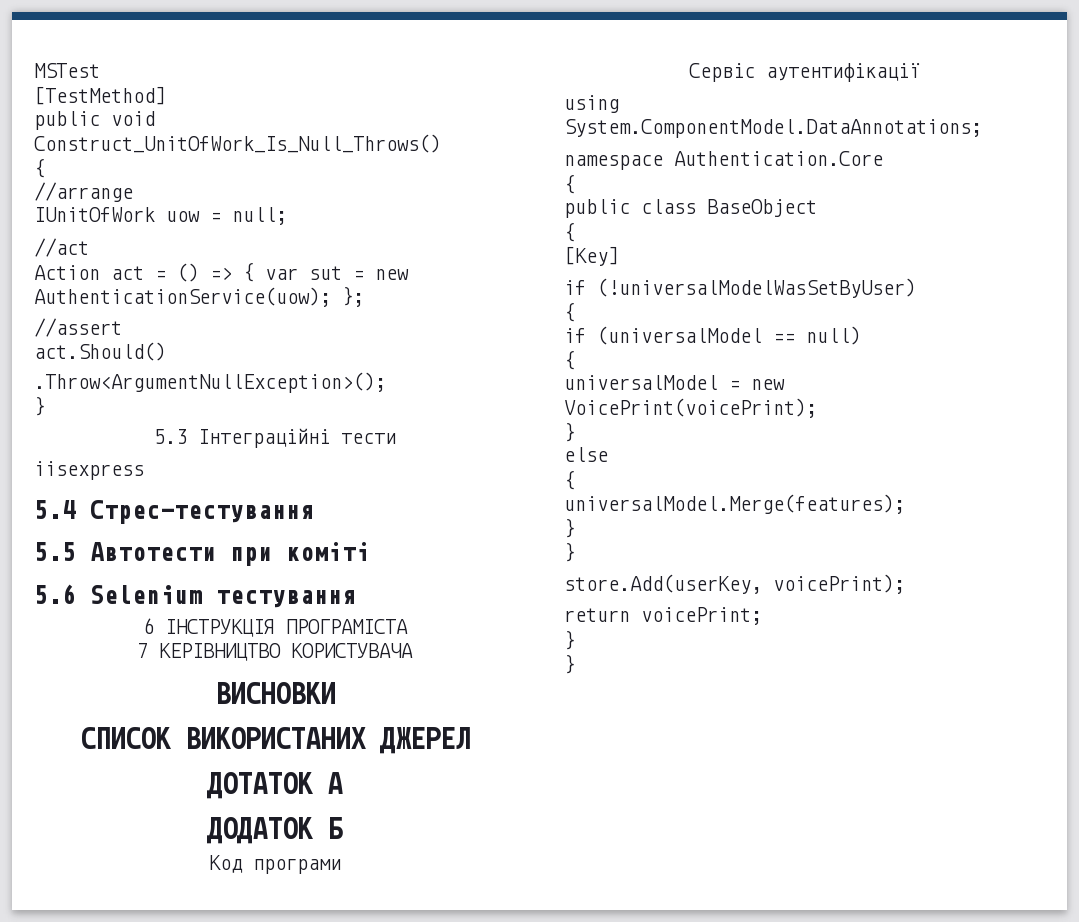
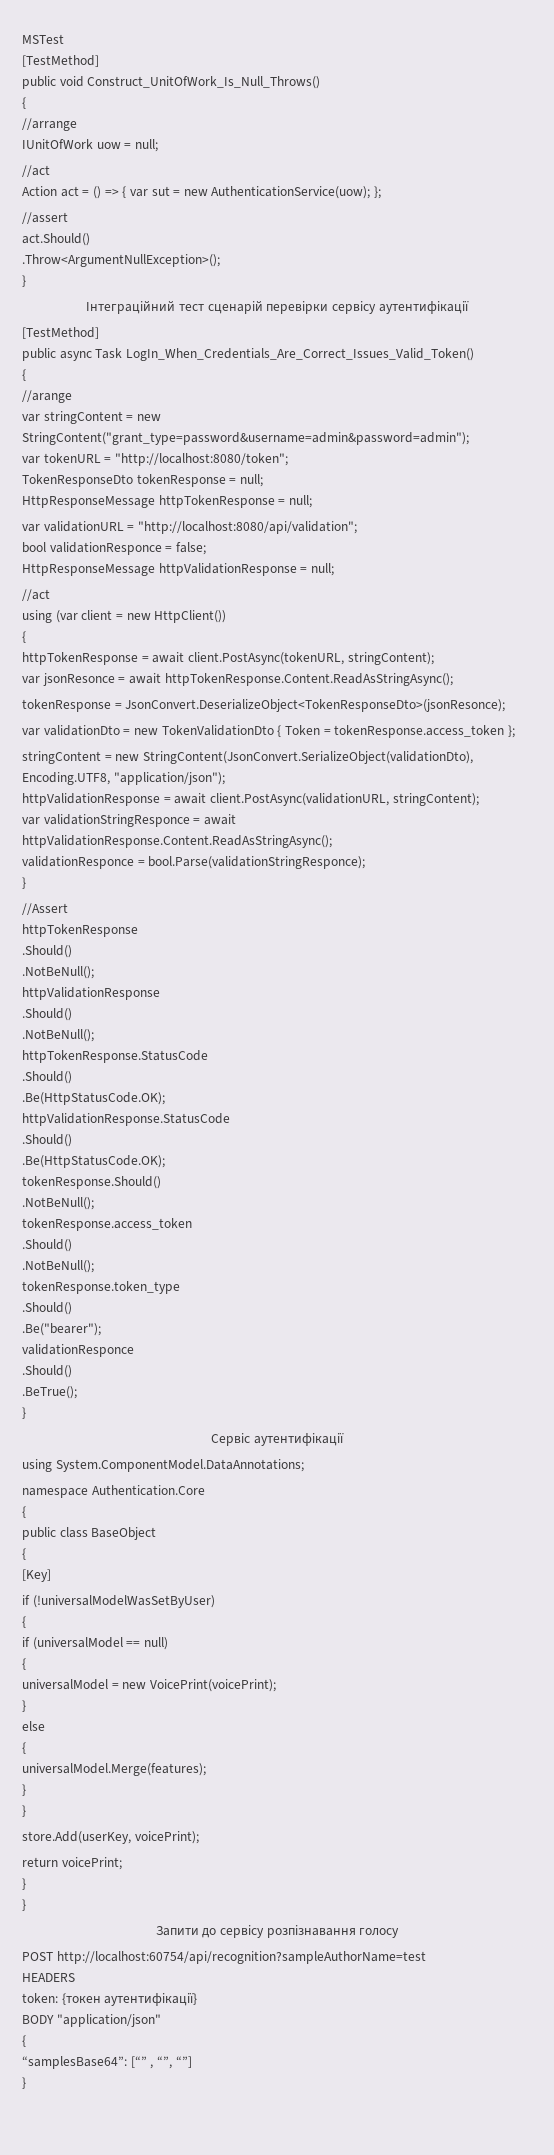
[153,428,396,448] [34,461,144,480] [34,500,314,524] [34,542,370,566] [34,584,356,608] [142,618,408,637] [137,643,413,661] [214,682,335,704] [79,727,470,754] [207,772,343,799] [207,817,343,844] [208,855,341,874] 5.3 Інтеграційні тести // iisexpress // 5.4 Стрес-тестування // 5.5 Автотести при коміті // 5.6 Selenium тестування // 6 ІНСТРУКЦІЯ ПРОГРАМІСТА // 7 КЕРІВНИЦТВО КОРИСТУВАЧА // ВИСНОВКИ // СПИСОК ВИКОРИСТАНИХ ДЖЕРЕЛ // ДОТАТОК А // ДОДАТОК Б // Код програми -> [86,300,469,314] [22,327,99,339] [22,348,474,361] [22,369,26,381] [22,390,72,403] [22,411,161,424] [22,432,469,445] [22,453,288,466] [22,474,263,487] [22,495,312,508] [22,521,357,534] [22,542,206,555] [22,563,334,576] [22,589,50,601] [22,610,227,623] [22,631,26,643] [22,652,434,665] [22,673,453,686] [22,699,506,712] [22,725,515,738] [22,751,473,764] [22,772,225,785] [22,793,479,806] [22,814,236,827] [22,835,332,848] [22,856,366,869] [22,877,26,889] [22,903,68,915] [22,924,138,937] [22,945,72,958] [22,966,94,979] [22,987,160,1000] [22,1008,72,1021] [22,1029,94,1042] [22,1050,208,1063] [22,1071,72,1084] [22,1092,165,1105] [22,1113,230,1126] [22,1134,72,1147] [22,1155,165,1168] [22,1176,161,1189] [22,1197,94,1210] [22,1218,192,1231] [22,1239,72,1252] [22,1260,94,1273] [22,1281,180,1294] [22,1302,72,1315] [22,1323,101,1336] [22,1344,134,1357] [22,1365,72,1378] [22,1386,77,1399] [22,1407,26,1419] Інтеграційний тест сценарій перевірки сервісу аутентифікації // [TestMethod] // public async Task LogIn_When_Credentials_Are_Correct_Issues_Valid_Token() // { // //arange // var stringContent = new StringContent("grant_type=password&username=admin&password=admin"); // var tokenURL = "http://localhost:8080/token"; // TokenResponseDto tokenResponse = null; // HttpResponseMessage httpTokenResponse = null; // var validationURL = "http://localhost:8080/api/validation"; // bool validationResponce = false; // HttpResponseMessage httpValidationResponse = null; // //act // using (var client = new HttpClient()) // { // httpTokenResponse = await client.PostAsync(tokenURL, stringContent); // var jsonResonce = await httpTokenResponse.Content.ReadAsStringAsync(); // tokenResponse = JsonConvert.DeserializeObject<TokenResponseDto>(jsonResonce); // var validationDto = new TokenValidationDto { Token = tokenResponse.access_token }; // stringContent = new StringContent(JsonConvert.SerializeObject(validationDto), Encoding.UTF8, "application/json"); // httpValidationResponse = await client.PostAsync(validationURL, stringContent); // var validationStringResponce = await httpValidationResponse.Content.ReadAsStringAsync(); // validationResponce = bool.Parse(validationStringResponce); // } // //Assert // httpTokenResponse // .Should() // .NotBeNull(); // httpValidationResponse // .Should() // .NotBeNull(); // httpTokenResponse.StatusCode // .Should() // .Be(HttpStatusCode.OK); // httpValidationResponse.StatusCode // .Should() // .Be(HttpStatusCode.OK); // tokenResponse.Should() // .NotBeNull(); // tokenResponse.access_token // .Should() // .NotBeNull(); // tokenResponse.token_type // .Should() // .Be("bearer"); // validationResponce // .Should() // .BeTrue(); // }
(575, 664) none -> [155,1925,400,1938] [22,1951,426,1964] [22,1973,75,1982] [22,1993,198,2006] [22,2014,161,2027] [22,2035,26,2047] [22,2056,192,2069] [22,2077,26,2089] // Запити до сервісу розпізнавання голосу // POST http://localhost:60754/api/recognition?sampleAuthorName=test // HEADERS // token: {токен аутентифікації} // BODY "application/json" // { // “samplesBase64”: [“” , “”, “”] // }

